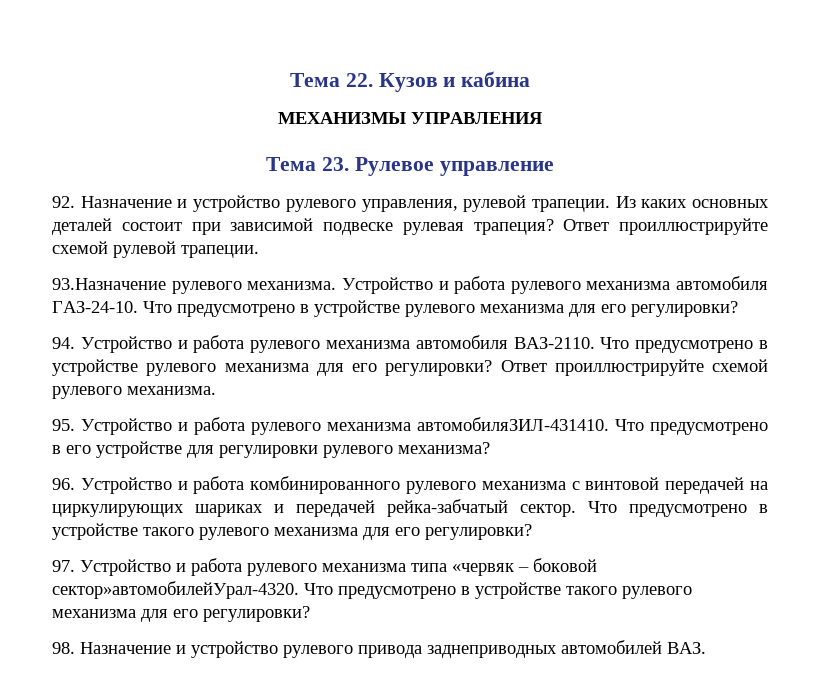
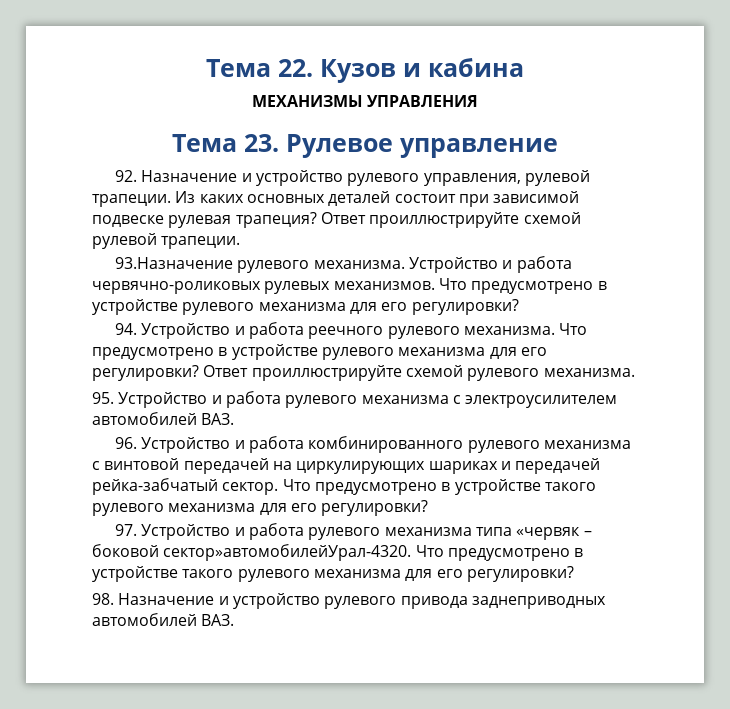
[510,276,768,294] [52,301,138,313] рулевого механизма автомобиля ГАЗ-24-10. -> [92,281,435,294] червячно-роликовых рулевых механизмов.
[250,335,595,353] рулевого механизма автомобиля ВАЗ-2110. -> [308,326,555,339] реечного рулевого механизма.
[417,417,768,435] [52,441,490,458] автомобиляЗИЛ-431410. Что предусмотрено в его устройстве для регулировки рулевого механизма? -> [452,395,618,408] [92,412,235,425] с электроусилителем автомобилей ВАЗ.

